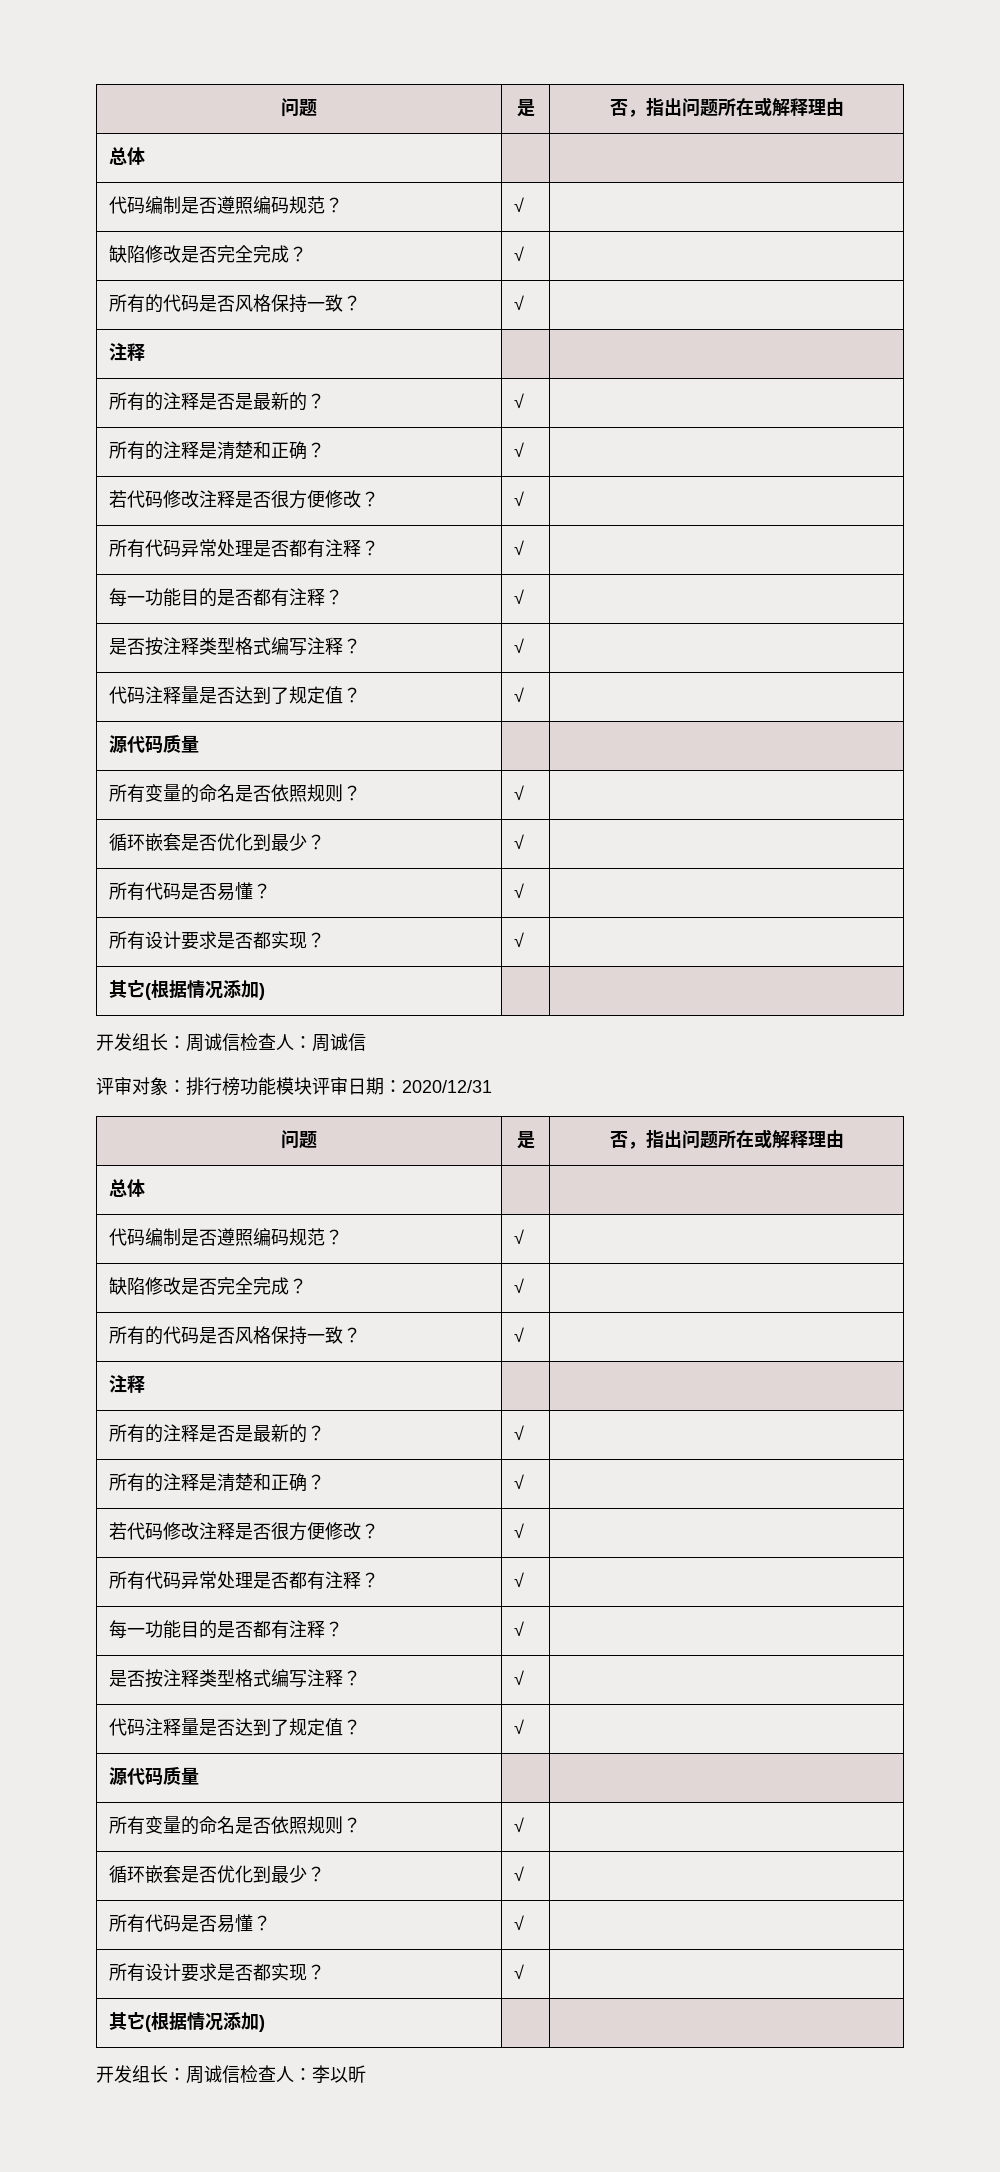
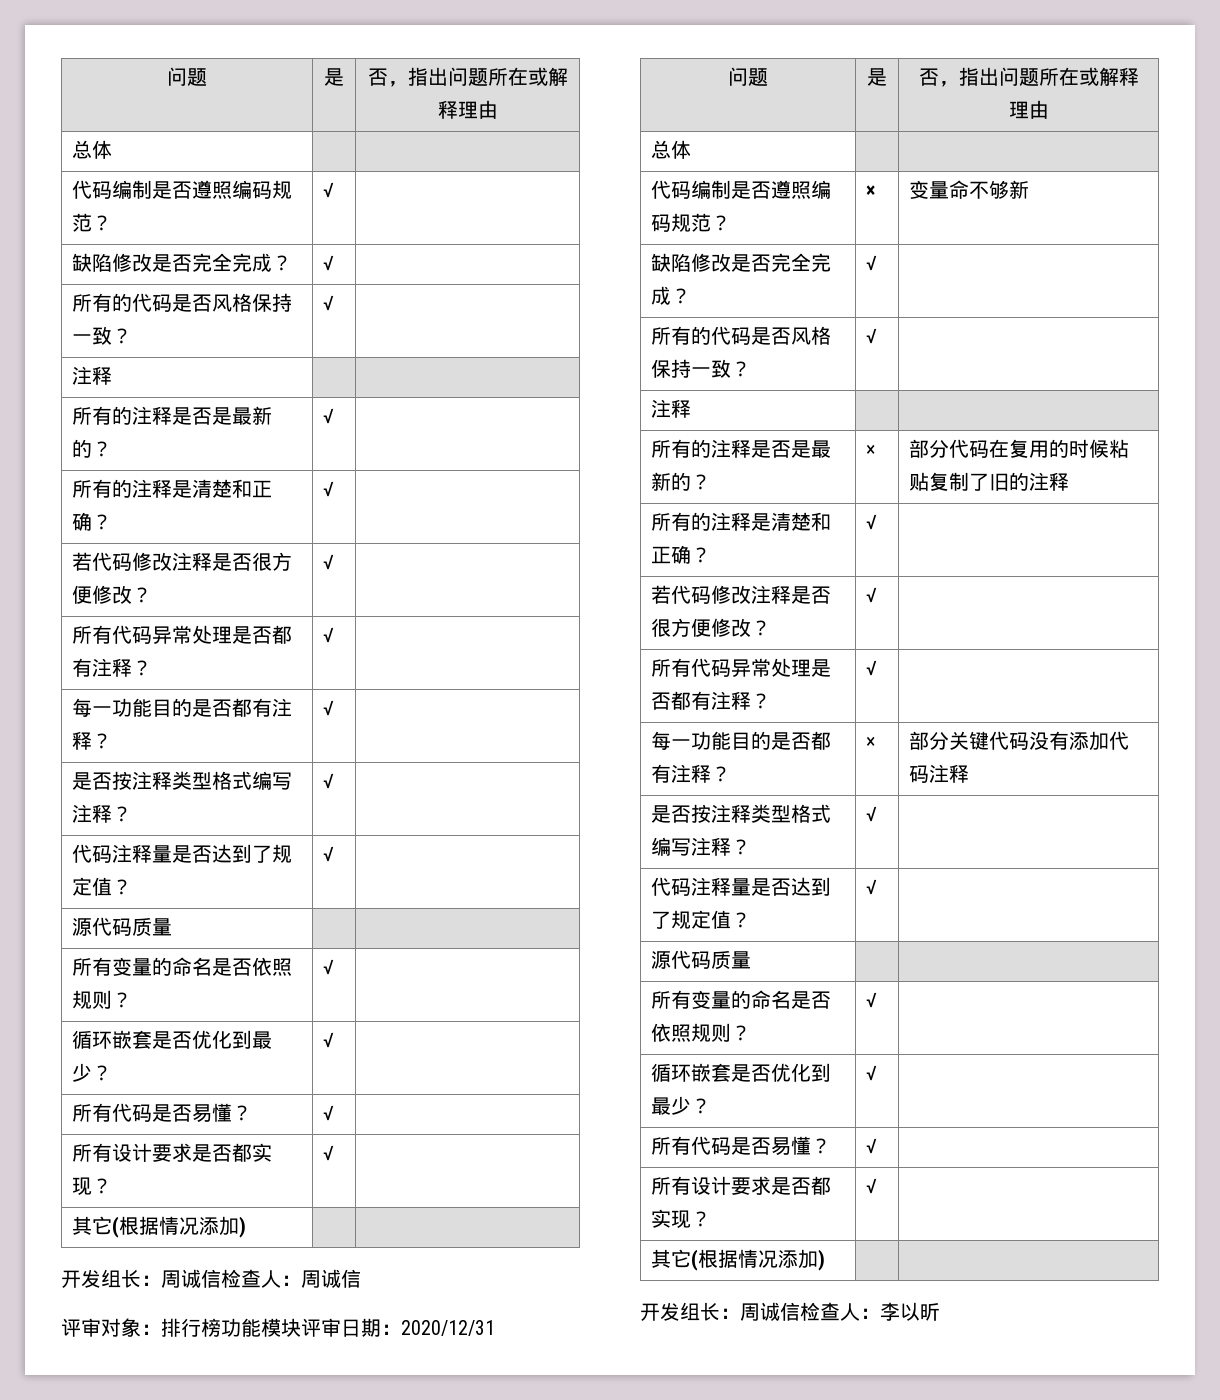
[514,1229,525,1245] √ | -> [866,185,876,197] [909,180,1030,199] × | 变量命不够新
[514,1425,525,1441] √ | -> [866,444,876,456] [909,439,1130,458] [909,472,1070,491] × | 部分代码在复用的时候粘贴复制了旧的注释
[514,1621,525,1637] √ | -> [866,736,876,748] [909,731,1130,751] [909,764,970,783] × | 部分关键代码没有添加代码注释

